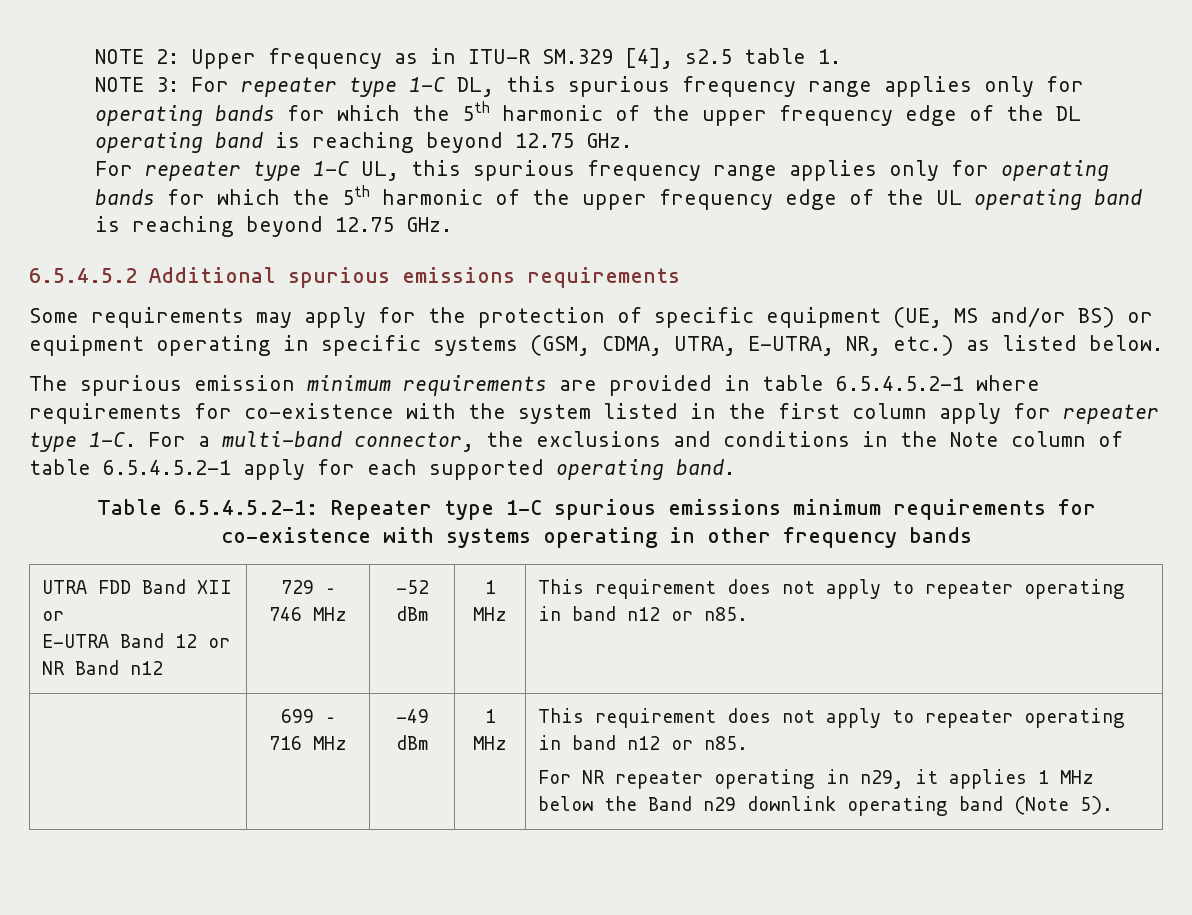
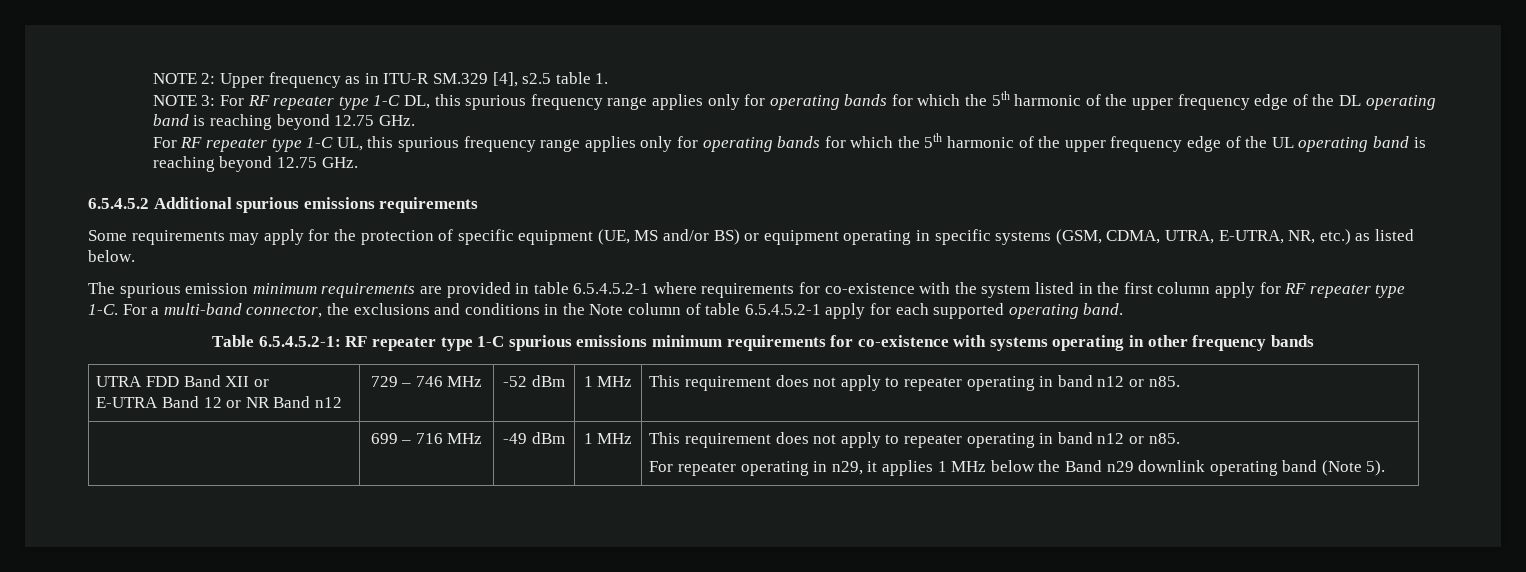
(229, 84) none -> [247,95,270,106] RF
(133, 168) none -> [180,137,203,148] RF
(1051, 411) none -> [1284,283,1307,294] RF
[329,500,432,520] Repeater -> [345,336,436,351] RF repeater
[581,770,605,784] NR -> (674, 466) none

